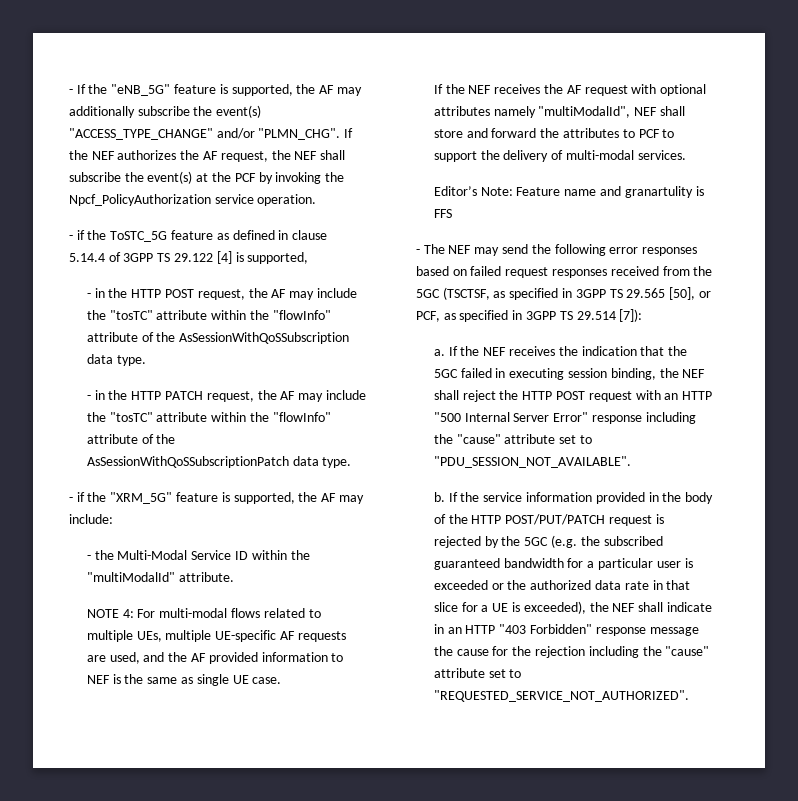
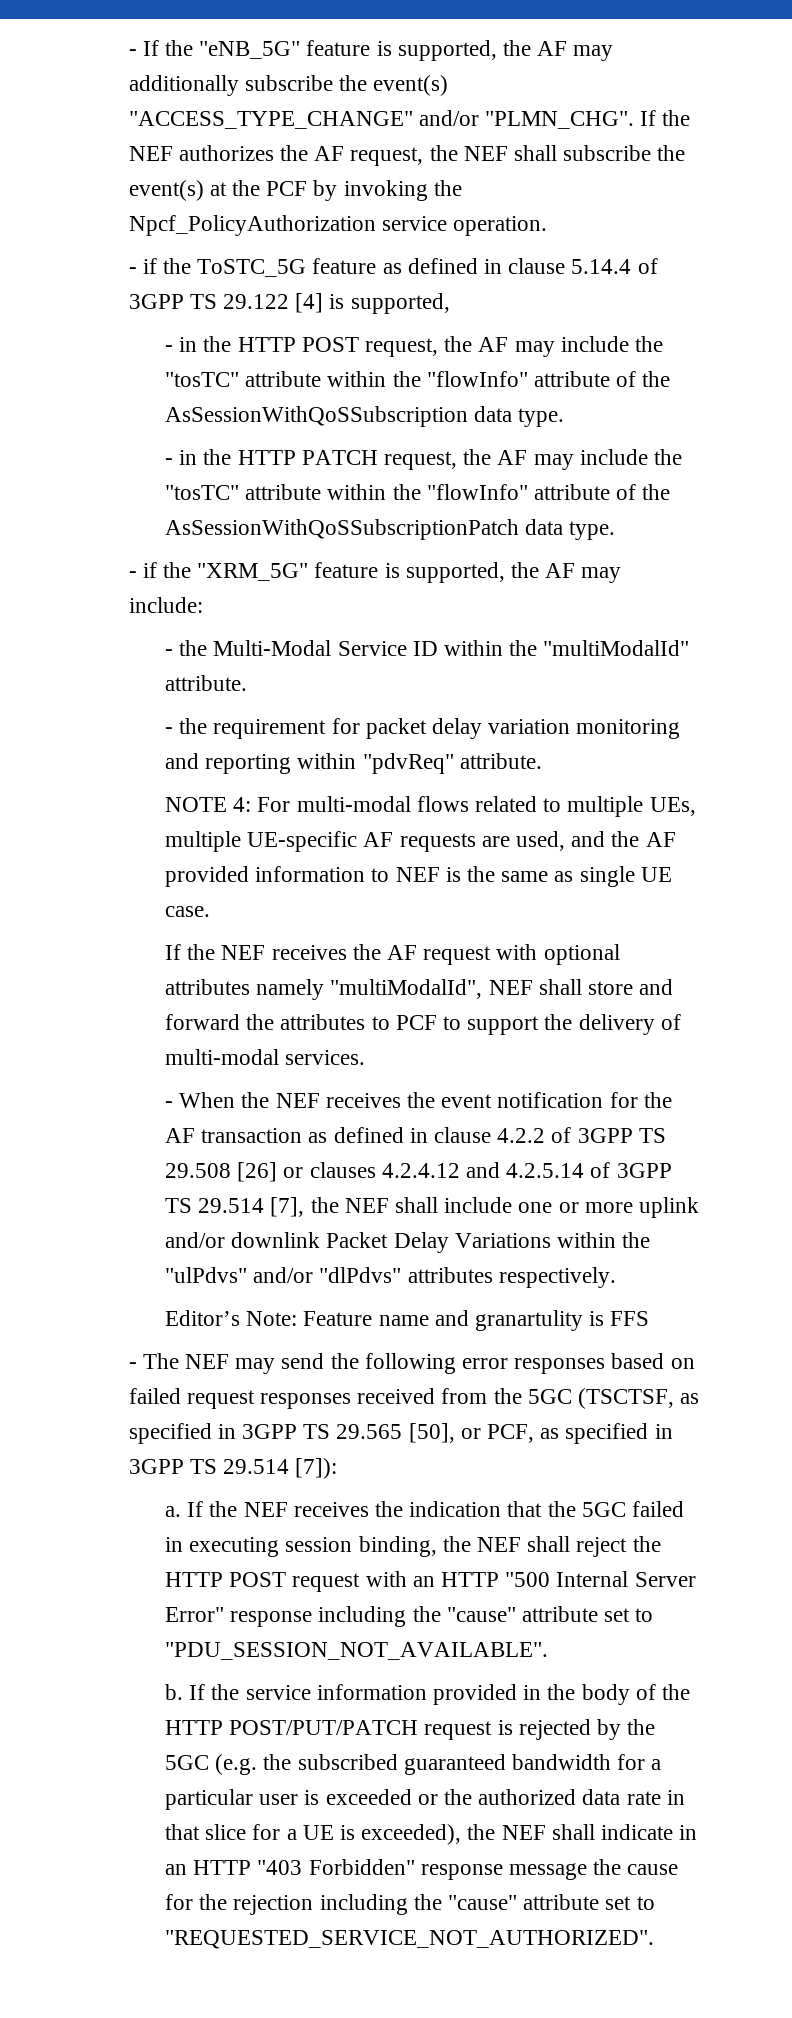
(234, 577) none -> [165,718,681,739] [165,753,542,774] // - the requirement for packet delay variation monitoring and reporting within "pdvReq" attribute.
(686, 155) none -> [165,1092,672,1108] [165,1127,666,1143] [165,1162,672,1182] [165,1197,700,1218] [165,1232,651,1253] [165,1267,616,1288] // - When the NEF receives the event notification for the AF transaction as defined in clause 4.2.2 of 3GPP TS 29.508 [26] or clauses 4.2.4.12 and 4.2.5.14 of 3GPP TS 29.514 [7], the NEF shall include one or more uplink and/or downlink Packet Delay Variations within the "ulPdvs" and/or "dlPdvs" attributes respectively.

